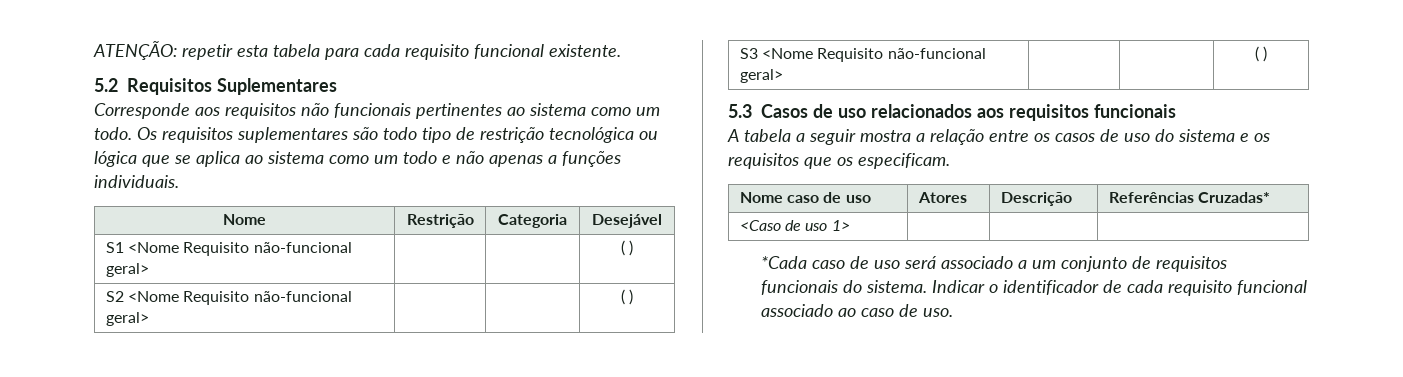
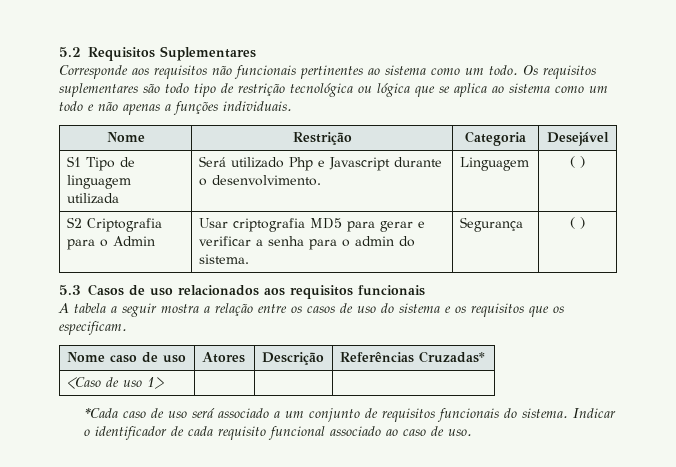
[93,41,621,60] ATENÇÃO: repetir esta tabela para cada requisito funcional existente. // -> (59, 52) none
[128,242,352,256] [105,263,149,277] [620,240,634,256] [105,291,352,305] [105,312,149,326] [620,289,634,305] [739,48,986,62] [739,69,783,83] <Nome Requisito não-funcional geral> | | | ( ) // S2 <Nome Requisito não-funcional geral> | | | ( ) // S3 <Nome Requisito não-funcional geral> | | -> [85,157,135,171] [66,175,131,189] [66,193,119,204] [198,156,442,171] [198,175,321,186] [459,157,529,171] [570,156,585,168] [66,217,162,232] [66,236,155,250] [198,218,425,232] [198,236,415,250] [198,254,249,264] [459,217,523,232] Tipo de linguagem utilizada | Será utilizado Php e Javascript durante o desenvolvimento. | Linguagem | ( ) // S2 Criptografia para o Admin | Usar criptografia MD5 para gerar e verificar a senha para o admin do sistema. | Segurança

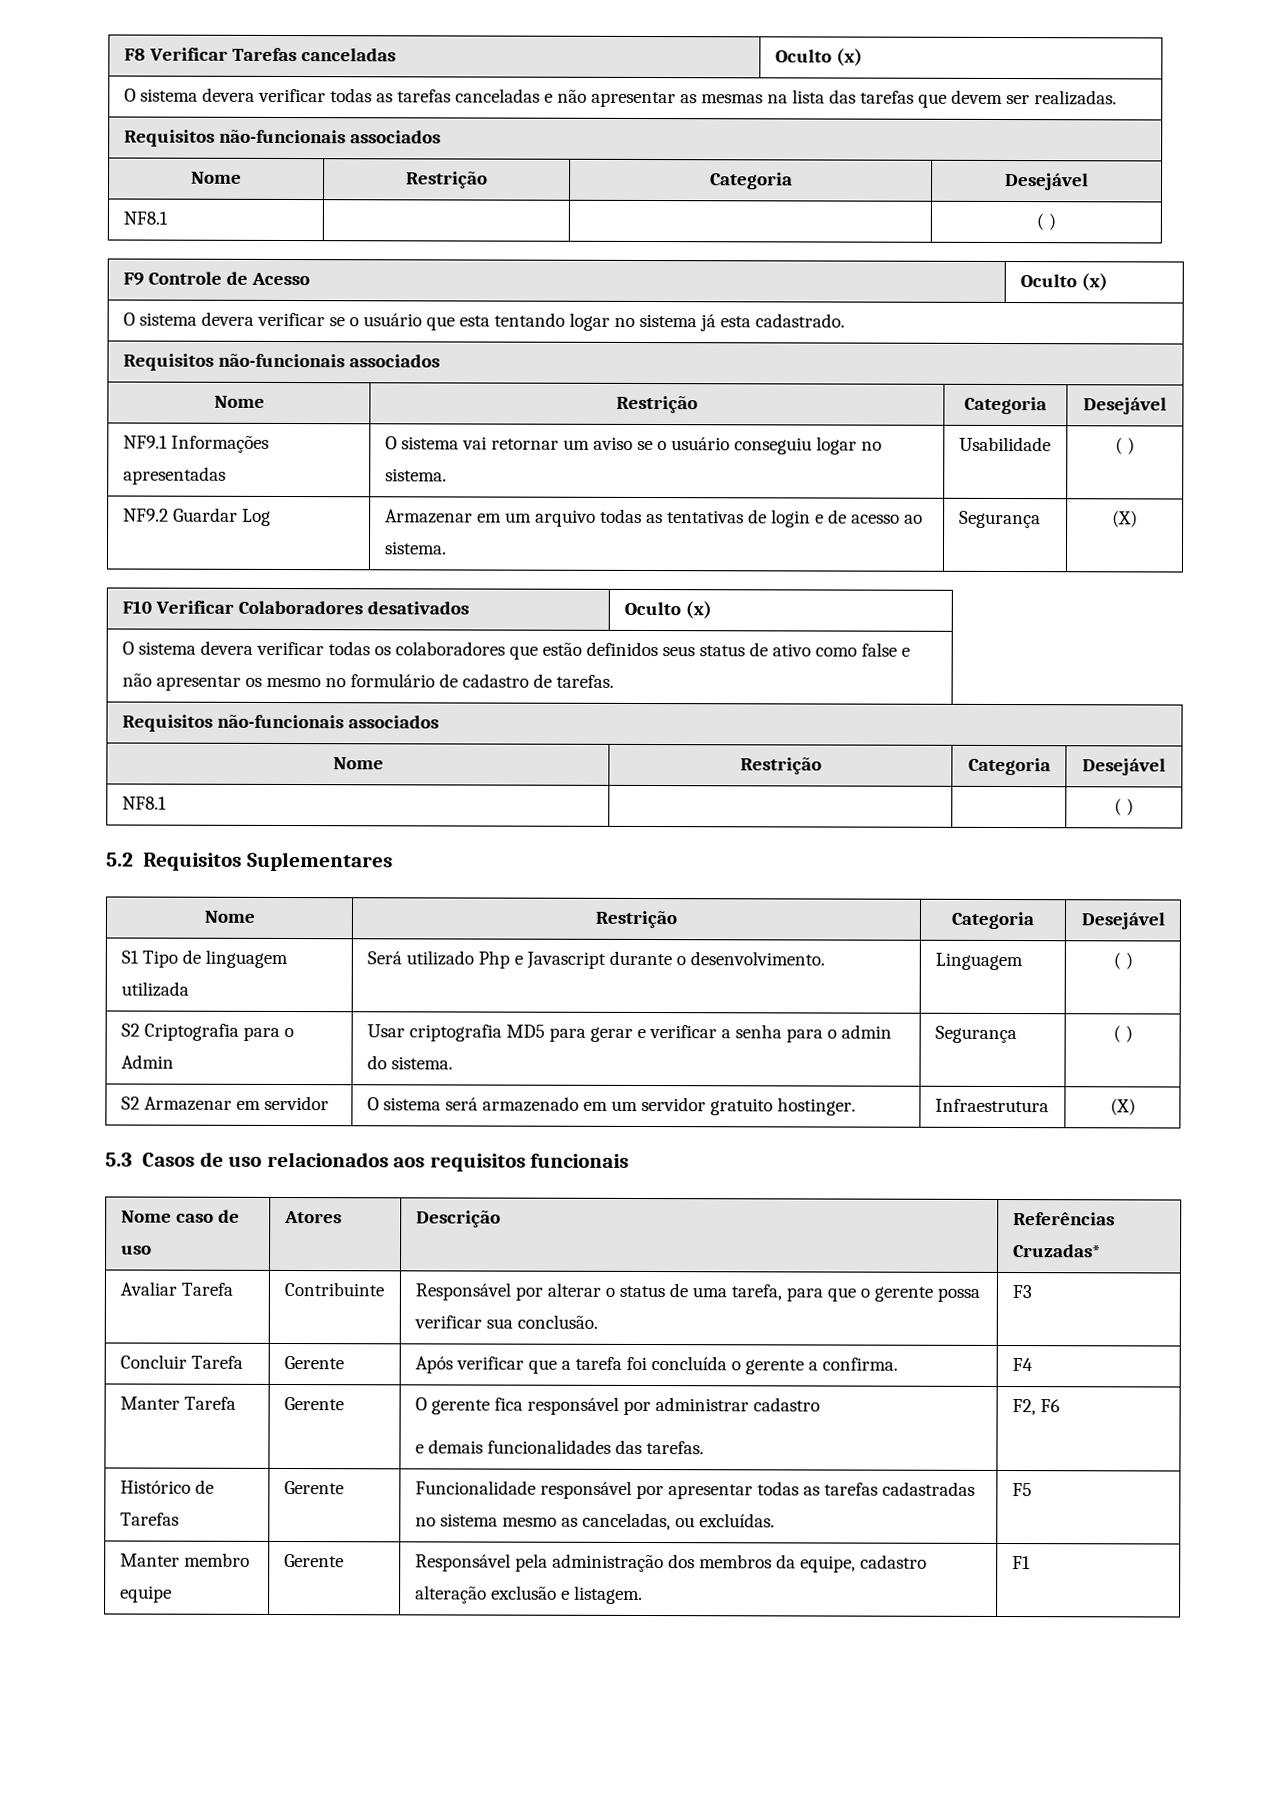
[59,46,256,61] [59,65,596,79] [59,83,608,97] [59,101,292,115] 5.2 Requisitos Suplementares // Corresponde aos requisitos não funcionais pertinentes ao sistema como um todo. Os requisitos suplementares são todo tipo de restrição tecnológica ou lógica que se aplica ao sistema como um todo e não apenas a funções individuais. -> [123,47,396,62] [774,48,863,67] [123,87,1117,108] [123,129,441,147] [191,171,242,184] [406,171,488,189] [709,172,793,190] [1005,173,1089,191] [122,211,168,225] [1036,213,1056,231] [122,271,310,286] [1019,273,1108,292] [122,311,845,332] [122,353,440,371] [213,395,265,408] [616,395,698,414] [964,396,1047,415] [1083,397,1167,415] [122,435,269,453] [122,466,226,485] [384,436,882,455] [384,468,447,482] [958,436,1051,452] [1115,437,1135,455] [122,507,271,526] [384,508,923,528] [383,541,447,555] [958,510,1041,529] [1112,510,1138,528] [121,600,469,615] [623,601,712,620] [121,640,910,660] [121,673,614,691] [121,714,439,732] [332,757,384,770] [739,757,822,775] [967,757,1051,776] [1082,758,1166,776] [121,796,167,810] [1114,798,1134,816] [106,851,393,872] F8 Verificar Tarefas canceladas | Oculto (x) // O sistema devera verificar todas as tarefas canceladas e não apresentar as mesmas na lista das tarefas que devem ser realizadas. // Requisitos não-funcionais associados // Nome | Restrição | Categoria | Desejável // NF8.1 | | | ( ) // F9 Controle de Acesso | Oculto (x) // O sistema devera verificar se o usuário que esta tentando logar no sistema já esta cadastrado. // Requisitos não-funcionais associados // Nome | Restrição | Categoria | Desejável // NF9.1 Informações apresentadas | O sistema vai retornar um aviso se o usuário conseguiu logar no sistema. | Usabilidade | ( ) // NF9.2 Guardar Log | Armazenar em um arquivo todas as tentativas de login e de acesso ao sistema. | Segurança | (X) // F10 Verificar Colaboradores desativados | Oculto (x) // O sistema devera verificar todas os colaboradores que estão definidos seus status de ativo como false e não apresentar os mesmo no formulário de cadastro de tarefas. // Requisitos não-funcionais associados // Nome | Restrição | Categoria | Desejável // NF8.1 | | | ( ) // 5.2 Requisitos Suplementares
(585, 223) none -> [120,1095,329,1111] [366,1096,856,1116] [934,1098,1049,1113] [1109,1098,1136,1116] // S2 Armazenar em servidor | O sistema será armazenado em um servidor gratuito hostinger. | Infraestrutura | (X)
[58,303,564,317] [59,321,127,335] // A tabela a seguir mostra a relação entre os casos de uso do sistema e os requisitos que os especificam. -> (630, 1160) none
[66,377,164,389] [83,408,616,422] [83,426,472,440] <Caso de uso 1> | | | // *Cada caso de uso será associado a um conjunto de requisitos funcionais do sistema. Indicar o identificador de cada requisito funcional associado ao caso de uso. -> [119,1281,233,1296] [283,1281,384,1297] [414,1282,980,1302] [413,1314,598,1329] [1011,1285,1032,1299] [119,1354,243,1369] [283,1355,344,1370] [414,1356,898,1375] [1011,1358,1033,1372] [119,1396,236,1410] [283,1396,344,1411] [414,1396,820,1416] [414,1439,704,1455] [1011,1399,1060,1416] [119,1479,214,1494] [119,1512,179,1526] [283,1480,344,1495] [414,1480,975,1500] [414,1512,775,1531] [1011,1483,1032,1497] [119,1552,250,1567] [119,1585,172,1603] [283,1553,344,1568] [414,1553,927,1573] [414,1585,643,1604] [1011,1556,1031,1570] Avaliar Tarefa | Contribuinte | Responsável por alterar o status de uma tarefa, para que o gerente possa verificar sua conclusão. | F3 // Concluir Tarefa | Gerente | Após verificar que a tarefa foi concluída o gerente a confirma. | F4 // Manter Tarefa | Gerente | O gerente fica responsável por administrar cadastro // e demais funcionalidades das tarefas. | F2, F6 // Histórico de Tarefas | Gerente | Funcionalidade responsável por apresentar todas as tarefas cadastradas no sistema mesmo as canceladas, ou excluídas. | F5 // Manter membro equipe | Gerente | Responsável pela administração dos membros da equipe, cadastro alteração exclusão e listagem. | F1

